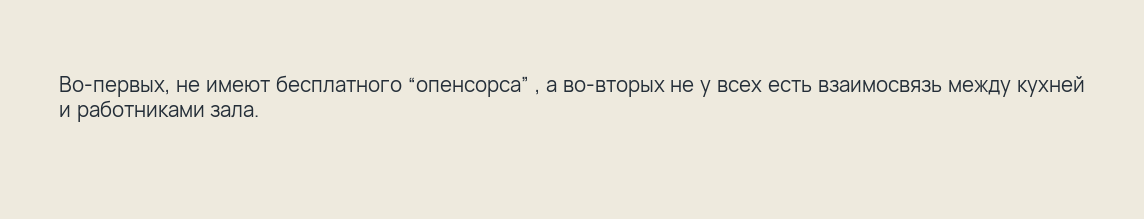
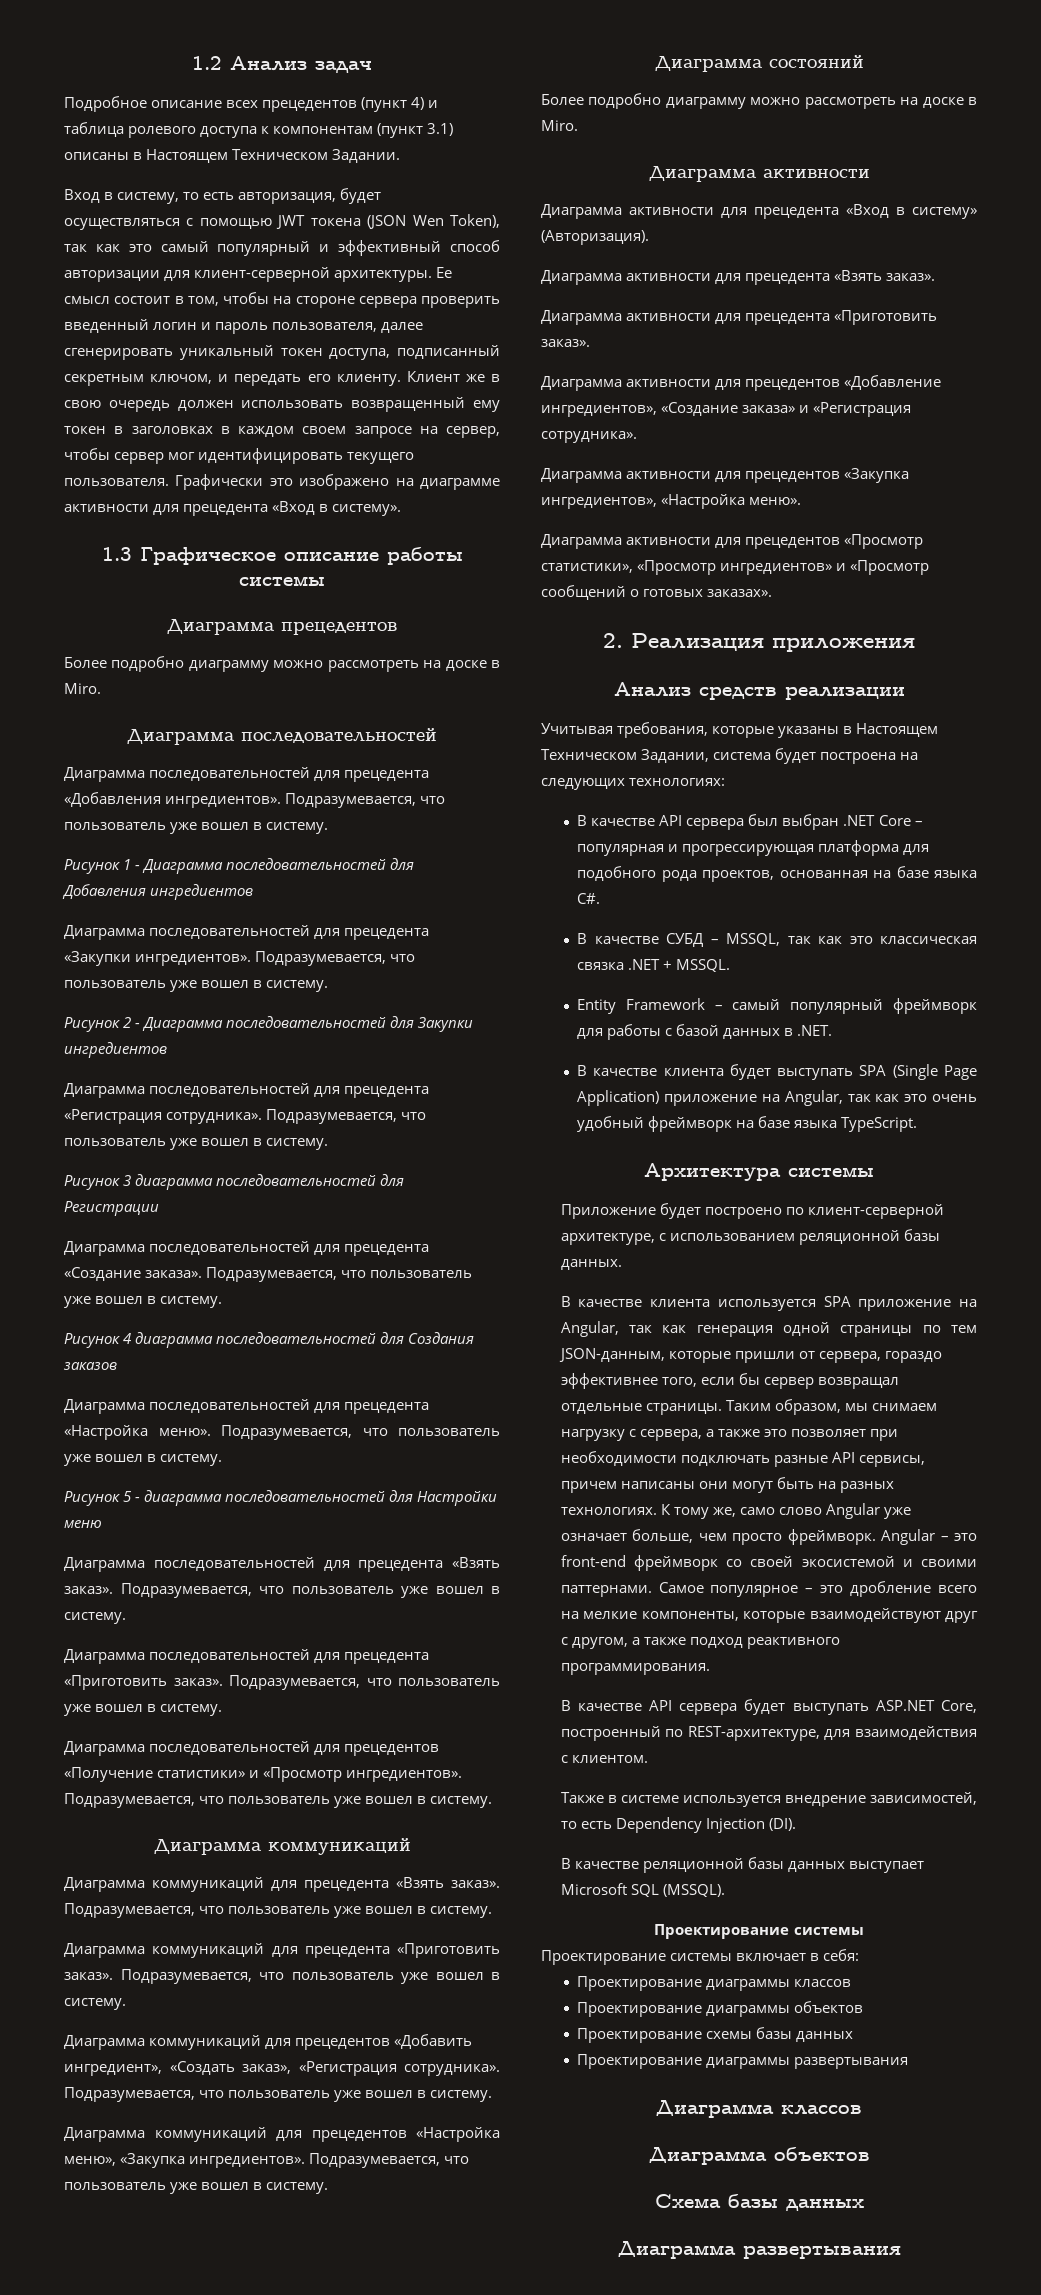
[59,75,1085,97] [59,100,260,122] Во-первых, не имеют бесплатного “опенсорса” , а во-вторых не у всех есть взаимосвязь между кухней и работниками зала. -> [192,56,372,73] [64,96,439,112] [64,122,454,138] [64,149,401,163] [64,188,382,204] [64,214,501,230] [64,240,501,256] [64,267,453,282] [64,292,500,308] [64,319,424,334] [64,345,500,360] [64,371,500,386] [64,397,500,412] [64,426,500,438] [64,448,415,464] [64,474,500,490] [64,501,402,516] [101,547,463,565] [239,577,325,586] [167,619,397,635] [64,656,501,672] [64,683,101,694] [127,728,437,745] [64,767,430,782] [64,792,446,808] [64,822,329,834] [64,858,415,874] [62,884,254,900] [64,925,430,940] [64,951,416,966] [64,980,329,992] [64,1016,474,1032] [64,1042,167,1058] [64,1083,430,1098] [64,1109,427,1124] [64,1138,329,1150] [64,1174,405,1190] [64,1201,159,1216] [64,1241,430,1256] [64,1267,473,1282] [64,1296,223,1308] [64,1332,475,1348] [63,1362,117,1370] [64,1399,430,1414] [64,1425,500,1440] [64,1454,223,1466] [64,1490,498,1506] [64,1520,102,1528] [64,1557,500,1572] [64,1583,500,1598] [64,1612,126,1624] [64,1649,430,1664] [64,1675,500,1690] [64,1704,223,1716] [64,1741,440,1756] [64,1767,463,1782] [64,1793,493,1808] [153,1838,411,1855] [64,1877,500,1892] [64,1903,493,1918] [64,1943,500,1958] [64,1969,500,1984] [64,1998,126,2010] [64,2034,473,2050] [64,2061,500,2076] [64,2087,493,2102] [64,2127,500,2142] [64,2153,470,2168] [64,2182,329,2194] [654,55,864,72] [541,93,978,109] [541,120,578,131] [648,166,870,182] [541,204,977,219] [541,230,649,245] [541,270,936,285] [541,310,938,325] [541,339,590,347] [541,375,942,391] [541,402,912,417] [541,431,637,443] [541,468,910,483] [541,494,802,509] [541,534,924,549] [541,560,930,575] [541,585,773,600] [603,633,915,652] [613,682,905,700] [541,722,939,738] [541,748,919,764] [541,778,726,790] [577,814,923,830] [577,840,930,856] [577,866,977,882] [577,893,601,904] [577,933,978,947] [577,959,731,972] [577,998,977,1014] [577,1024,833,1040] [577,1064,977,1080] [577,1090,977,1106] [577,1116,918,1132] [644,1163,874,1181] [560,1203,944,1219] [560,1229,940,1245] [560,1259,622,1270] [560,1296,977,1311] [560,1321,977,1337] [558,1348,942,1363] [560,1373,899,1389] [560,1399,937,1415] [560,1429,899,1441] [560,1451,925,1467] [560,1477,894,1493] [560,1503,912,1519] [560,1529,978,1545] [560,1555,977,1571] [560,1581,977,1597] [560,1608,978,1623] [560,1637,840,1649] [560,1663,710,1675] [560,1699,977,1715] [560,1726,977,1741] [560,1755,648,1763] [560,1792,977,1807] [560,1817,796,1833] [560,1857,924,1873] [560,1883,725,1897] [654,1924,864,1939] [541,1949,860,1965] [577,1976,852,1991] [577,2001,864,2017] [577,2027,854,2043] [577,2054,909,2069] [656,2100,862,2118] [648,2147,870,2165] [654,2194,864,2211] [617,2241,901,2259] 1.2 Анализ задач // Подробное описание всех прецедентов (пункт 4) и таблица ролевого доступа к компонентам (пункт 3.1) описаны в Настоящем Техническом Задании. // Вход в систему, то есть авторизация, будет осуществляться с помощью JWT токена (JSON Wen Token), так как это самый популярный и эффективный способ авторизации для клиент-серверной архитектуры. Ее смысл состоит в том, чтобы на стороне сервера проверить введенный логин и пароль пользователя, далее сгенерировать уникальный токен доступа, подписанный секретным ключом, и передать его клиенту. Клиент же в свою очередь должен использовать возвращенный ему токен в заголовках в каждом своем запросе на сервер, чтобы сервер мог идентифицировать текущего пользователя. Графически это изображено на диаграмме активности для прецедента «Вход в систему». // 1.3 Графическое описание работы системы // Диаграмма прецедентов // Более подробно диаграмму можно рассмотреть на доске в Miro. // Диаграмма последовательностей // Диаграмма последовательностей для прецедента «Добавления ингредиентов». Подразумевается, что пользователь уже вошел в систему. // Рисунок 1 - Диаграмма последовательностей для Добавления ингредиентов // Диаграмма последовательностей для прецедента «Закупки ингредиентов». Подразумевается, что пользователь уже вошел в систему. // Рисунок 2 - Диаграмма последовательностей для Закупки ингредиентов // Диаграмма последовательностей для прецедента «Регистрация сотрудника». Подразумевается, что пользователь уже вошел в систему. // Рисунок 3 диаграмма последовательностей для Регистрации // Диаграмма последовательностей для прецедента «Создание заказа». Подразумевается, что пользователь уже вошел в систему. // Рисунок 4 диаграмма последовательностей для Создания заказов // Диаграмма последовательностей для прецедента «Настройка меню». Подразумевается, что пользователь уже вошел в систему. // Рисунок 5 - диаграмма последовательностей для Настройки меню // Диаграмма последовательностей для прецедента «Взять заказ». Подразумевается, что пользователь уже вошел в систему. // Диаграмма последовательностей для прецедента «Приготовить заказ». Подразумевается, что пользователь уже вошел в систему. // Диаграмма последовательностей для прецедентов «Получение статистики» и «Просмотр ингредиентов». Подразумевается, что пользователь уже вошел в систему. // Диаграмма коммуникаций // Диаграмма коммуникаций для прецедента «Взять заказ». Подразумевается, что пользователь уже вошел в систему. // Диаграмма коммуникаций для прецедента «Приготовить заказ». Подразумевается, что пользователь уже вошел в систему. // Диаграмма коммуникаций для прецедентов «Добавить ингредиент», «Создать заказ», «Регистрация сотрудника». Подразумевается, что пользователь уже вошел в систему. // Диаграмма коммуникаций для прецедентов «Настройка меню», «Закупка ингредиентов». Подразумевается, что пользователь уже вошел в систему. // Диаграмма состояний // Более подробно диаграмму можно рассмотреть на доске в Miro. // Диаграмма активности // Диаграмма активности для прецедента «Вход в систему» (Авторизация). // Диаграмма активности для прецедента «Взять заказ». // Диаграмма активности для прецедента «Приготовить заказ». // Диаграмма активности для прецедентов «Добавление ингредиентов», «Создание заказа» и «Регистрация сотрудника». // Диаграмма активности для прецедентов «Закупка ингредиентов», «Настройка меню». // Диаграмма активности для прецедентов «Просмотр статистики», «Просмотр ингредиентов» и «Просмотр сообщений о готовых заказах». // 2. Реализация приложения // Анализ средств реализации // Учитывая требования, которые указаны в Настоящем Техническом Задании, система будет построена на следующих технологиях: // В качестве API сервера был выбран .NET Core – популярная и прогрессирующая платформа для подобного рода проектов, основанная на базе языка C#. // В качестве СУБД – MSSQL, так как это классическая связка .NET + MSSQL. // Entity Framework – самый популярный фреймворк для работы с базой данных в .NET. // В качестве клиента будет выступать SPA (Single Page Application) приложение на Angular, так как это очень удобный фреймворк на базе языка TypeScript. // Архитектура системы // Приложение будет построено по клиент-серверной архитектуре, с использованием реляционной базы данных. // В качестве клиента используется SPA приложение на Angular, так как генерация одной страницы по тем JSON-данным, которые пришли от сервера, гораздо эффективнее того, если бы сервер возвращал отдельные страницы. Таким образом, мы снимаем нагрузку с сервера, а также это позволяет при необходимости подключать разные API сервисы, причем написаны они могут быть на разных технологиях. К тому же, само слово Angular уже означает больше, чем просто фреймворк. Angular – это front-end фреймворк со своей экосистемой и своими паттернами. Самое популярное – это дробление всего на мелкие компоненты, которые взаимодействуют друг с другом, а также подход реактивного программирования. // В качестве API сервера будет выступать ASP.NET Core, построенный по REST-архитектуре, для взаимодействия с клиентом. // Также в системе используется внедрение зависимостей, то есть Dependency Injection (DI). // В качестве реляционной базы данных выступает Microsoft SQL (MSSQL). // Проектирование системы // Проектирование системы включает в себя: // Проектирование диаграммы классов // Проектирование диаграммы объектов // Проектирование схемы базы данных // Проектирование диаграммы развертывания // Диаграмма классов // Диаграмма объектов // Схема базы данных // Диаграмма развертывания

